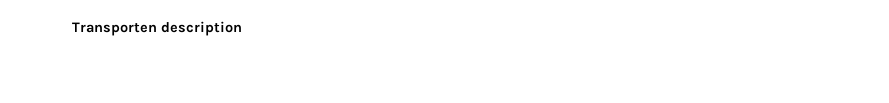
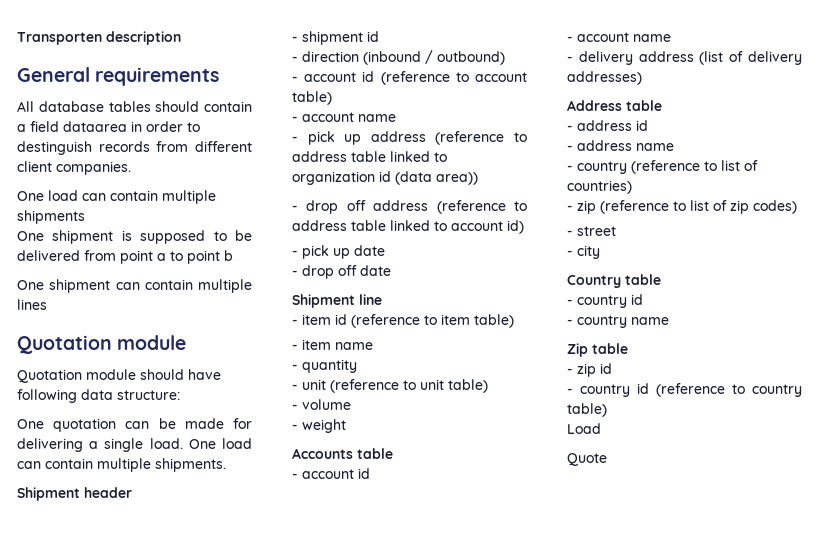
(242, 28) none -> [17,67,220,86] [17,101,252,112] [17,121,200,132] [17,141,252,155] [17,161,131,175] [17,190,216,204] [17,210,85,224] [17,230,253,244] [17,250,233,264] [17,279,252,293] [17,299,47,310] [17,335,187,354] [17,369,221,383] [17,389,180,403] [17,418,252,432] [17,438,252,452] [17,458,226,472] [17,487,132,501] [292,31,379,45] [292,50,505,65] [292,71,527,85] [292,91,332,105] [292,112,396,122] [292,131,527,145] [292,151,447,162] [292,171,478,185] [292,200,527,214] [292,220,524,234] [292,245,385,259] [292,265,391,279] [292,294,382,308] [292,314,514,328] [292,339,373,350] [292,359,357,373] [292,379,488,393] [292,399,351,410] [292,419,346,433] [292,448,393,459] [292,468,370,479] [567,32,671,42] [567,51,802,65] [567,71,642,85] [567,100,662,111] [567,120,648,131] [567,140,674,151] [567,160,758,174] [567,180,632,194] [567,200,797,214] [567,226,616,236] [567,245,600,259] [567,274,661,288] [567,294,643,308] [567,315,669,328] [567,343,628,357] [567,363,612,377] [567,383,802,397] [567,403,607,417] [567,423,601,434] [567,453,607,466] // General requirements // All database tables should contain a field dataarea in order to destinguish records from different client companies. // One load can contain multiple shipments // One shipment is supposed to be delivered from point a to point b // One shipment can contain multiple lines // Quotation module // Quotation module should have following data structure: // One quotation can be made for delivering a single load. One load can contain multiple shipments. // Shipment header // - shipment id // - direction (inbound / outbound) // - account id (reference to account table) // - account name // - pick up address (reference to address table linked to organization id (data area)) // - drop off address (reference to address table linked to account id) // - pick up date // - drop off date // Shipment line // - item id (reference to item table) // - item name // - quantity // - unit (reference to unit table) // - volume // - weight // Accounts table // - account id // - account name // - delivery address (list of delivery addresses) // Address table // - address id // - address name // - country (reference to list of countries) // - zip (reference to list of zip codes) // - street // - city // Country table // - country id // - country name // Zip table // - zip id // - country id (reference to country table) // Load // Quote

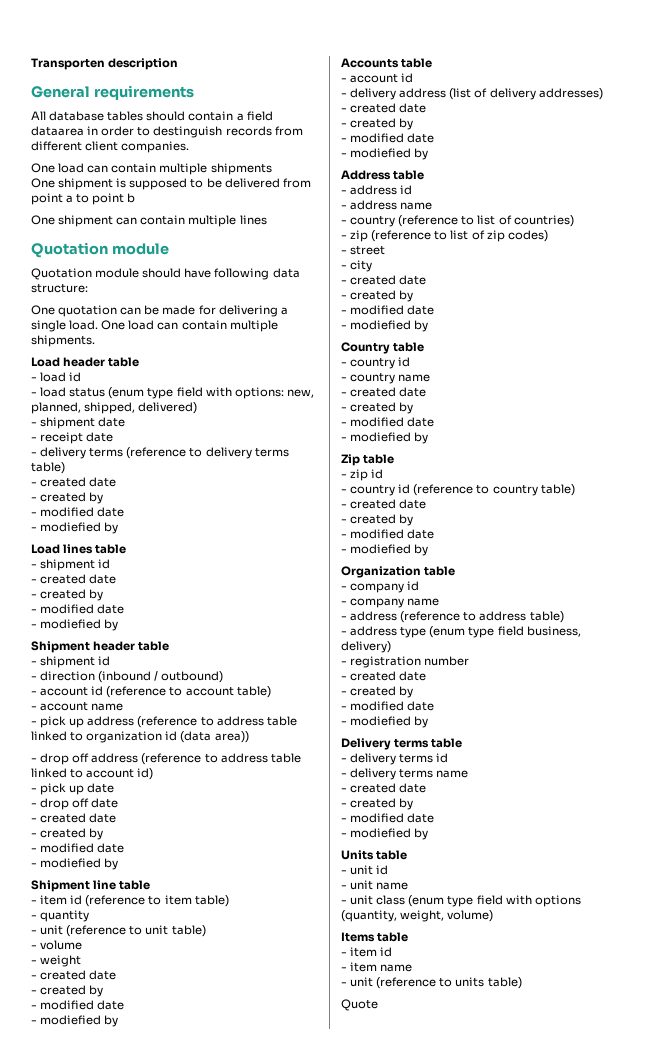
(226, 465) none -> [31,357,140,367] [31,372,82,382] [31,387,314,399] [31,402,198,414] [31,417,126,429] [31,432,114,444] [31,447,289,459] [31,462,65,474] [31,477,117,487] [31,492,104,504] [31,507,125,517] [31,522,119,534] [31,544,127,554] [31,559,111,571] [31,574,117,584] [31,589,104,601] [31,604,125,614] [31,619,119,631] // Load header table // - load id // - load status (enum type field with options: new, planned, shipped, delivered) // - shipment date // - receipt date // - delivery terms (reference to delivery terms table) // - created date // - created by // - modified date // - modiefied by // Load lines table // - shipment id // - created date // - created by // - modified date // - modiefied by
(132, 492) none -> [138,641,170,651] table
(391, 270) none -> [31,813,117,823] [31,828,104,840] [31,843,125,853] [31,858,119,870] // - created date // - created by // - modified date // - modiefied by
(382, 299) none -> [119,880,151,890] table
[292,339,373,350] // - item name -> (229, 901) none
(346, 426) none -> [31,970,117,980] [31,985,104,997] [31,1000,125,1010] [31,1015,119,1027] // - created date // - created by // - modified date // - modiefied by
[567,32,671,42] // - account name -> (414, 78) none
(642, 78) none -> [341,103,427,113] [341,118,414,130] [341,133,435,143] [341,148,429,160] // - created date // - created by // - modified date // - modiefied by
(600, 252) none -> [341,275,427,285] [341,290,414,302] [341,305,435,315] [341,320,429,332] // - created date // - created by // - modified date // - modiefied by
(669, 321) none -> [341,387,427,397] [341,402,414,414] [341,417,435,427] [341,432,429,444] // - created date // - created by // - modified date // - modiefied by
[567,423,601,434] Load -> [341,499,427,509] [341,514,414,526] [341,529,435,539] [341,544,429,556] [341,566,456,578] [341,581,420,593] [341,598,440,608] [341,611,564,623] [341,626,581,638] [341,641,391,653] [341,656,470,668] [341,671,427,681] [341,686,414,698] [341,701,435,711] [341,716,429,728] [341,738,463,750] [341,753,449,765] [341,768,469,780] [341,783,427,793] [341,798,414,810] [341,813,435,823] [341,828,429,840] [341,850,408,860] [341,865,389,875] [341,880,409,890] [341,895,581,907] [341,910,494,922] [341,932,409,942] [341,947,393,957] [341,962,413,972] [341,977,522,989] - created date // - created by // - modified date // - modiefied by // Organization table // - company id // - company name // - address (reference to address table) // - address type (enum type field business, delivery) // - registration number // - created date // - created by // - modified date // - modiefied by // Delivery terms table // - delivery terms id // - delivery terms name // - created date // - created by // - modified date // - modiefied by // Units table // - unit id // - unit name // - unit class (enum type field with options (quantity, weight, volume) // Items table // - item id // - item name // - unit (reference to units table)

